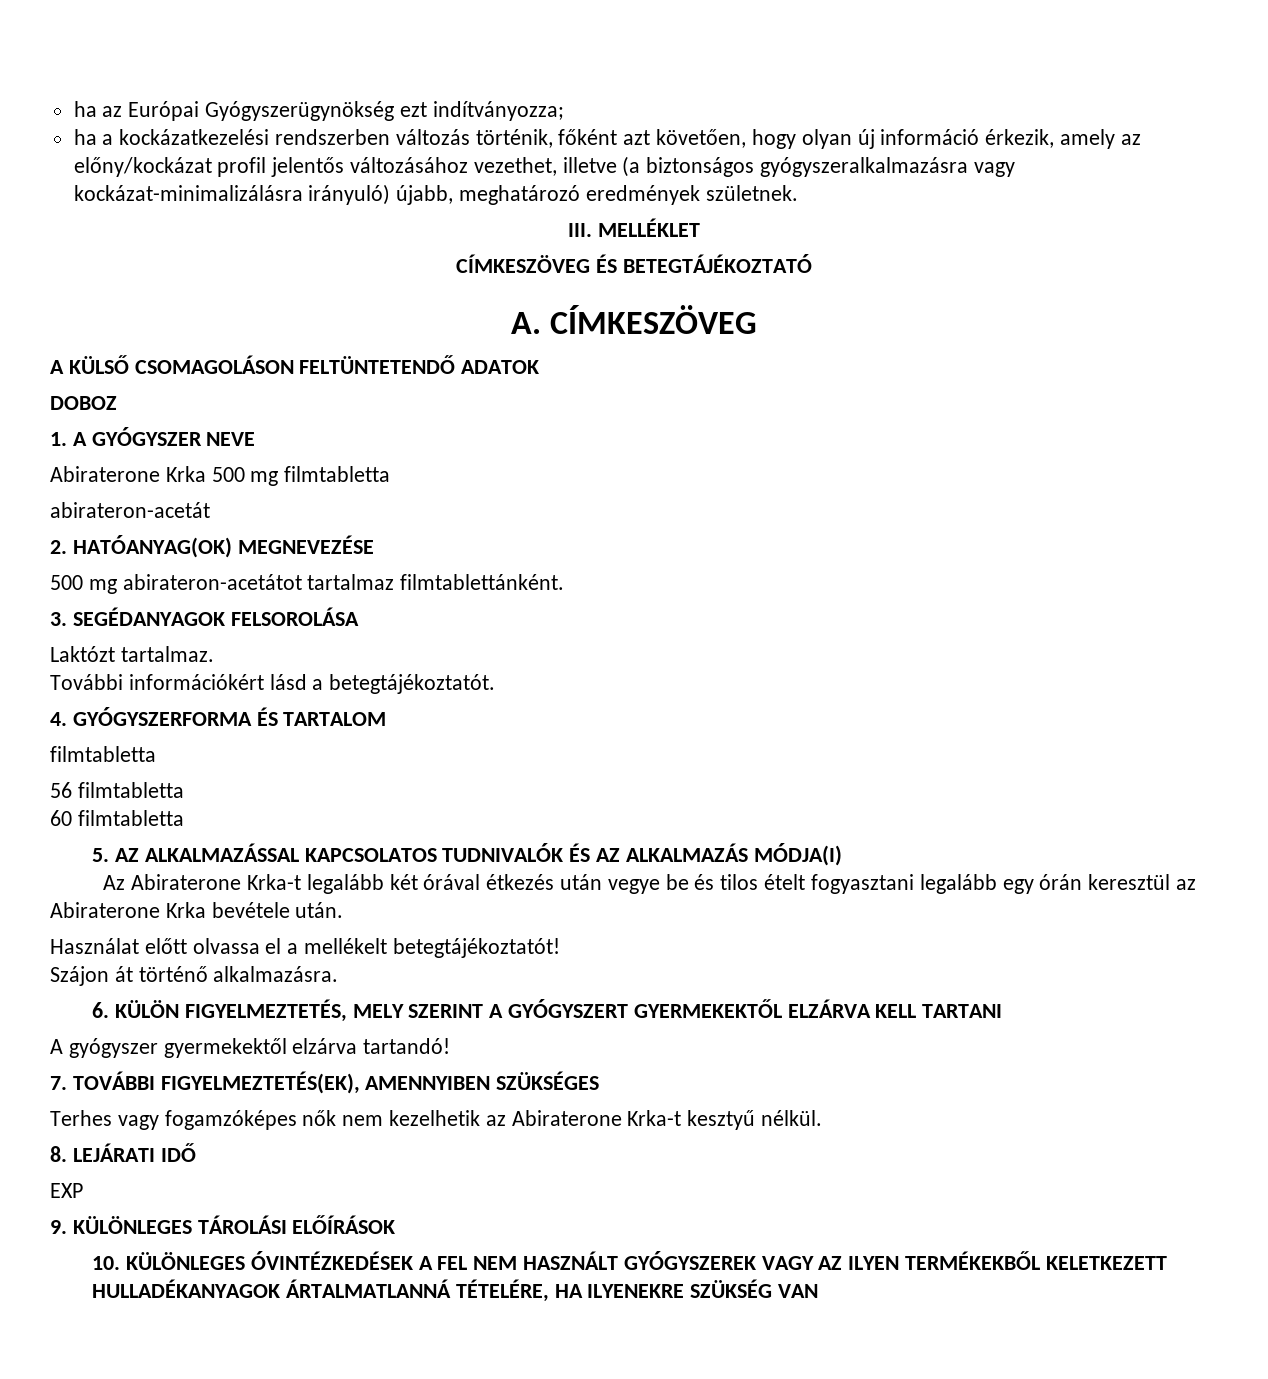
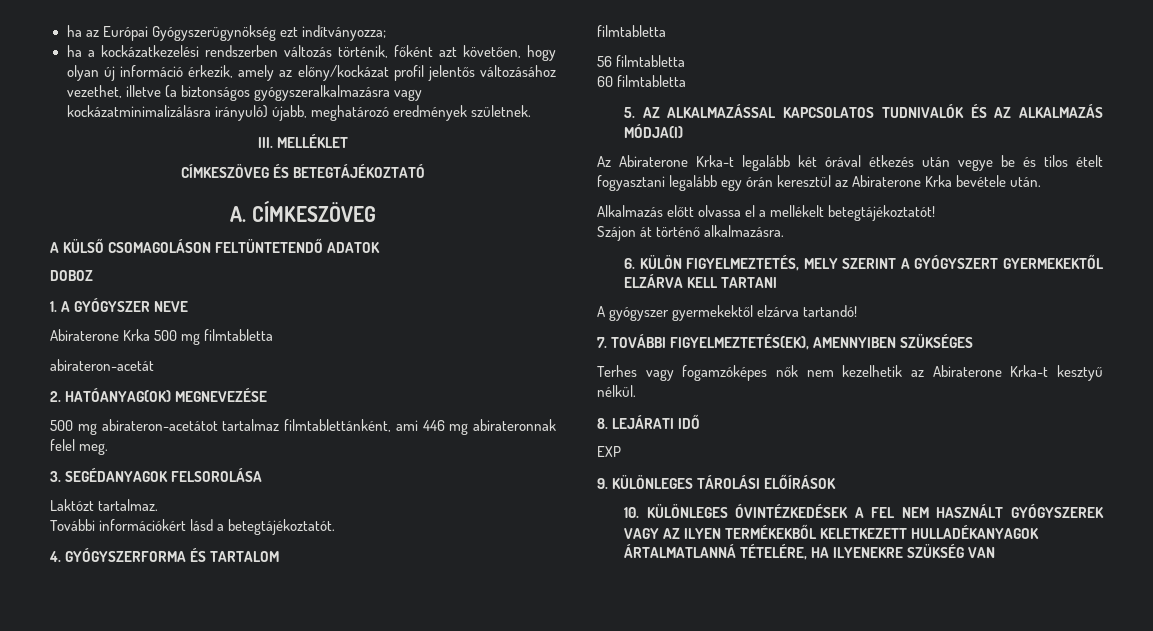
[73,185,303,201] kockázat-minimalizálásra -> [66,105,211,117] kockázatminimalizálásra
[400,574,565,590] filmtablettánként. -> [284,419,556,435] [50,439,109,455] filmtablettánként, ami 446 mg abirateronnak felel meg.
[50,938,139,954] Használat -> [597,205,663,217] Alkalmazás

